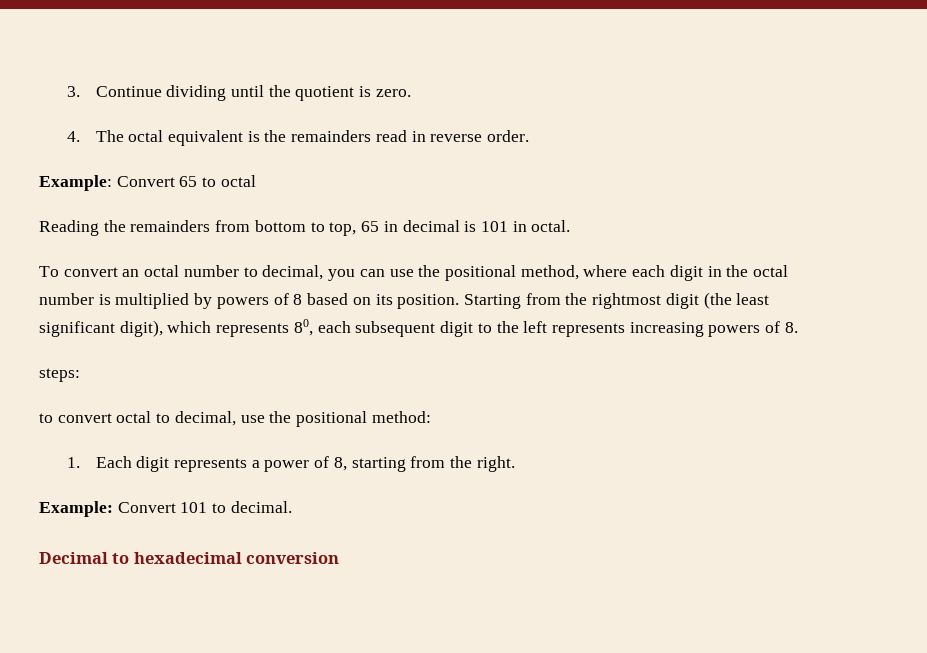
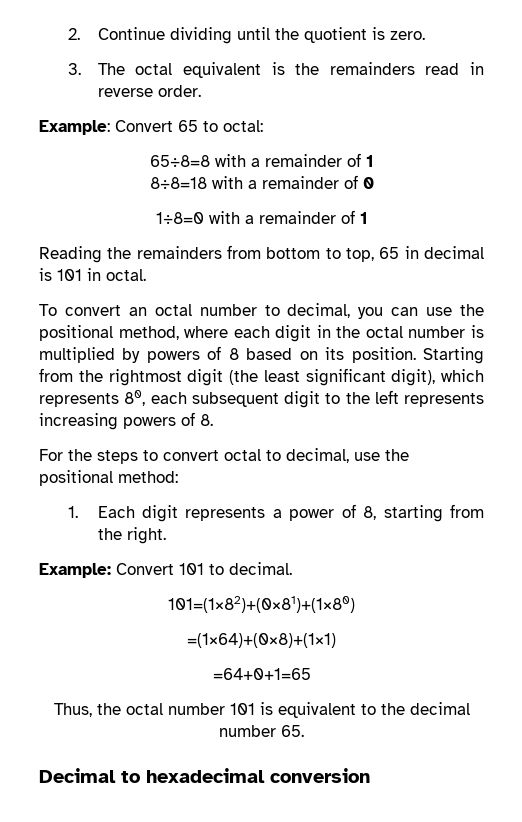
[67,86,81,97] 3. -> [68,28,81,40] 2.
[67,131,81,142] 4. -> [68,63,82,75] 3.
[220,175,256,187] octal -> [223,120,263,132] [149,153,374,167] [149,175,374,189] [155,210,368,224] octal: // 65÷8=8 with a remainder of 1 // 8÷8=18 with a remainder of 0 // 1÷8=0 with a remainder of 1
[39,368,80,382] steps: // -> [39,449,138,464] For the steps
(292, 507) none -> [168,596,355,613] [187,633,336,648] [212,668,311,680] [53,702,470,718] [219,725,304,737] // 101=(1×82)+(0×81)+(1×80) // =(1×64)+(0×8)+(1×1) // =64+0+1=65 // Thus, the octal number 101 is equivalent to the decimal number 65.

